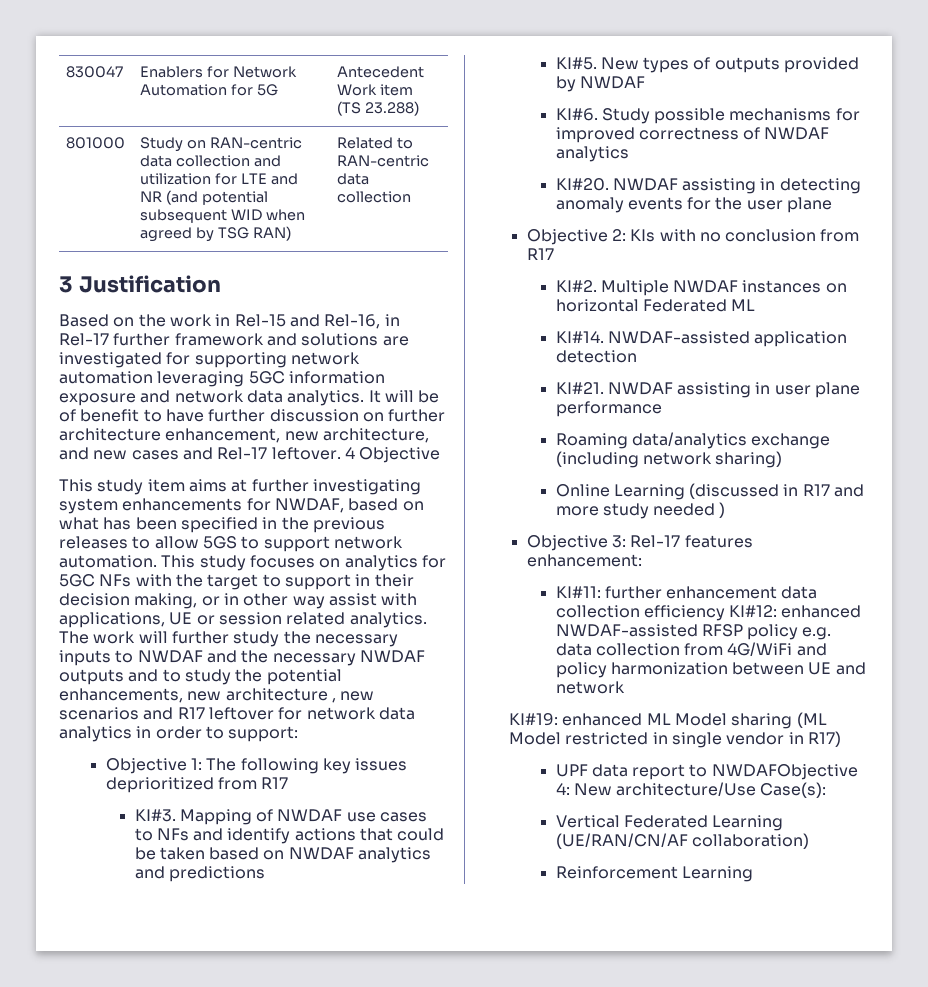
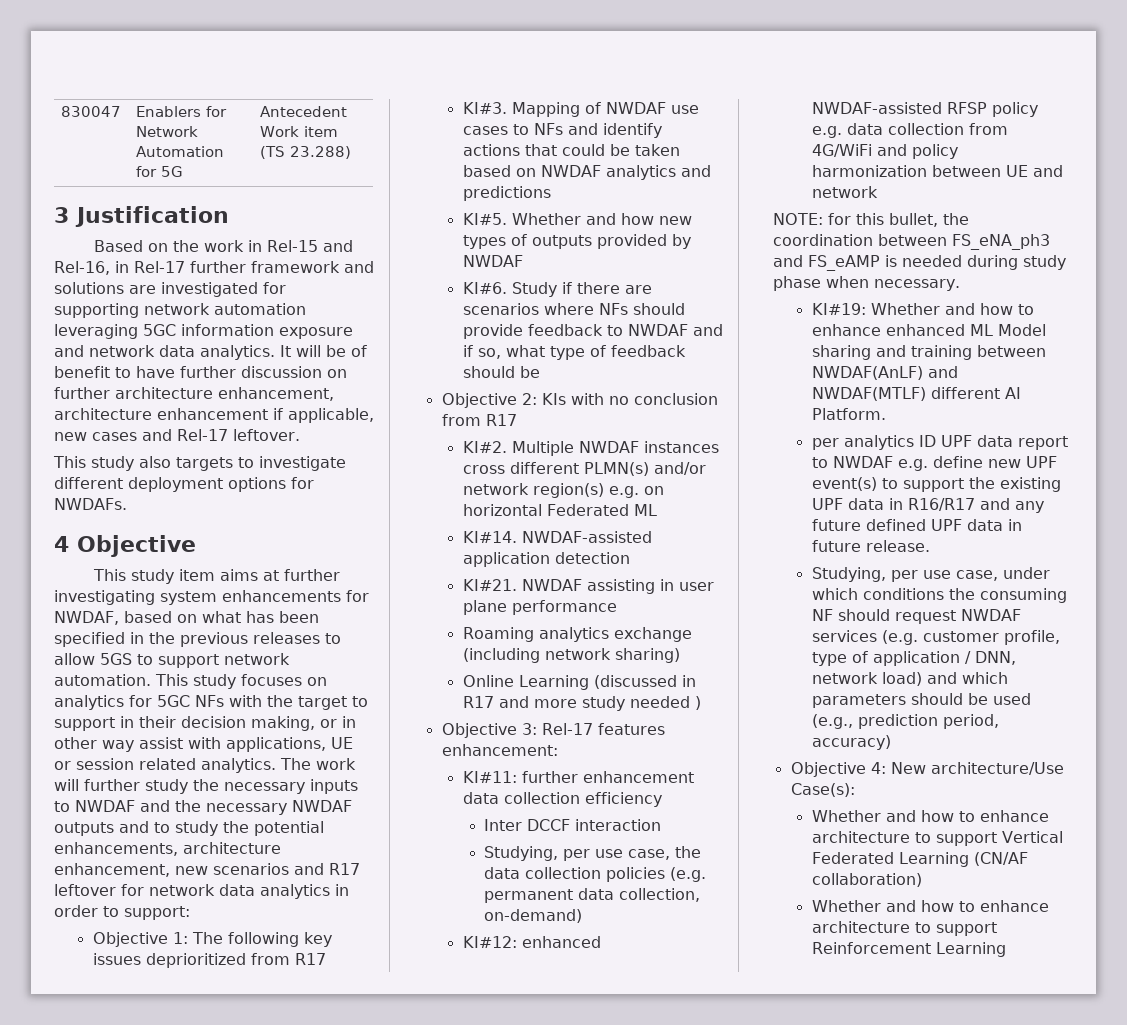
[66,137,126,149] [140,137,303,152] [140,155,282,167] [140,173,299,185] [140,190,269,205] [140,209,306,223] [140,226,292,242] [337,137,414,149] [337,155,430,167] [337,173,370,185] [337,191,412,203] // 801000 | Study on RAN-centric data collection and utilization for LTE and NR (and potential subsequent WID when agreed by TSG RAN) | Related to RAN-centric data collection -> (352, 152) none
[284,428,429,443] [59,447,89,460] new architecture, and -> [54,408,374,423] architecture enhancement if applicable,
(341, 453) none -> [53,456,346,471] [54,477,314,492] [54,498,127,510] // This study also targets to investigate different deployment options for NWDAFs. //
[187,688,336,703] new architecture , -> [183,842,281,854] [54,863,170,877] architecture enhancement,
[600,57,639,70] New -> [511,213,692,225] Whether and how new
[654,108,860,124] [555,127,830,143] [555,146,629,162] [555,178,861,194] [555,197,833,213] possible mechanisms for improved correctness of NWDAF analytics // KI#20. NWDAF assisting in detecting anomaly events for the user plane -> [561,282,652,294] [462,303,685,315] [462,324,723,339] [462,345,686,360] [462,366,540,378] if there are scenarios where NFs should provide feedback to NWDAF and if so, what type of feedback should be
(822, 286) none -> [462,462,706,476] [462,483,639,498] cross different PLMN(s) and/or network region(s) e.g.
[631,432,747,449] data/analytics -> [538,627,609,642] analytics
(725, 613) none -> [483,819,661,831] [483,846,701,861] [483,867,706,882] [483,888,700,903] [483,909,582,923] // Inter DCCF interaction // Studying, per use case, the data collection policies (e.g. permanent data collection, on-demand) //
[508,712,827,729] [508,731,841,748] [555,764,858,780] [555,782,827,798] KI#19: enhanced ML Model sharing (ML Model restricted in single vendor in R17) // UPF data report to NWDAFObjective 4: New architecture/Use Case(s): // -> [773,213,970,227] [773,234,1051,250] [773,255,1067,271] [773,276,961,291] [811,303,1034,315] [811,324,1046,336] [811,345,1046,360] [811,366,958,380] [811,387,1021,401] [811,408,886,420] [811,435,1068,450] [811,456,1057,471] [811,477,1061,492] [811,498,1044,513] [811,519,1022,531] [811,540,930,552] [811,567,1050,582] [811,588,1067,603] [811,609,1021,624] [811,630,1060,645] [811,651,1016,666] [811,672,1008,686] [811,693,1031,708] [811,714,999,729] [811,735,891,750] [790,762,1064,777] [790,783,855,797] [811,810,1049,822] [811,831,997,846] NOTE: for this bullet, the coordination between FS_eNA_ph3 and FS_eAMP is needed during study phase when necessary. // KI#19: Whether and how to enhance enhanced ML Model sharing and training between NWDAF(AnLF) and NWDAF(MTLF) different AI Platform. // per analytics ID UPF data report to NWDAF e.g. define new UPF event(s) to support the existing UPF data in R16/R17 and any future defined UPF data in future release. // Studying, per use case, under which conditions the consuming NF should request NWDAF services (e.g. customer profile, type of application / DNN, network load) and which parameters should be used (e.g., prediction period, accuracy) // Objective 4: New architecture/Use Case(s): // Whether and how to enhance architecture to support
[555,833,688,849] (UE/RAN/CN/AF -> [973,852,1028,866] (CN/AF
(809, 841) none -> [811,900,1049,912] [811,921,997,936] Whether and how to enhance architecture to support

